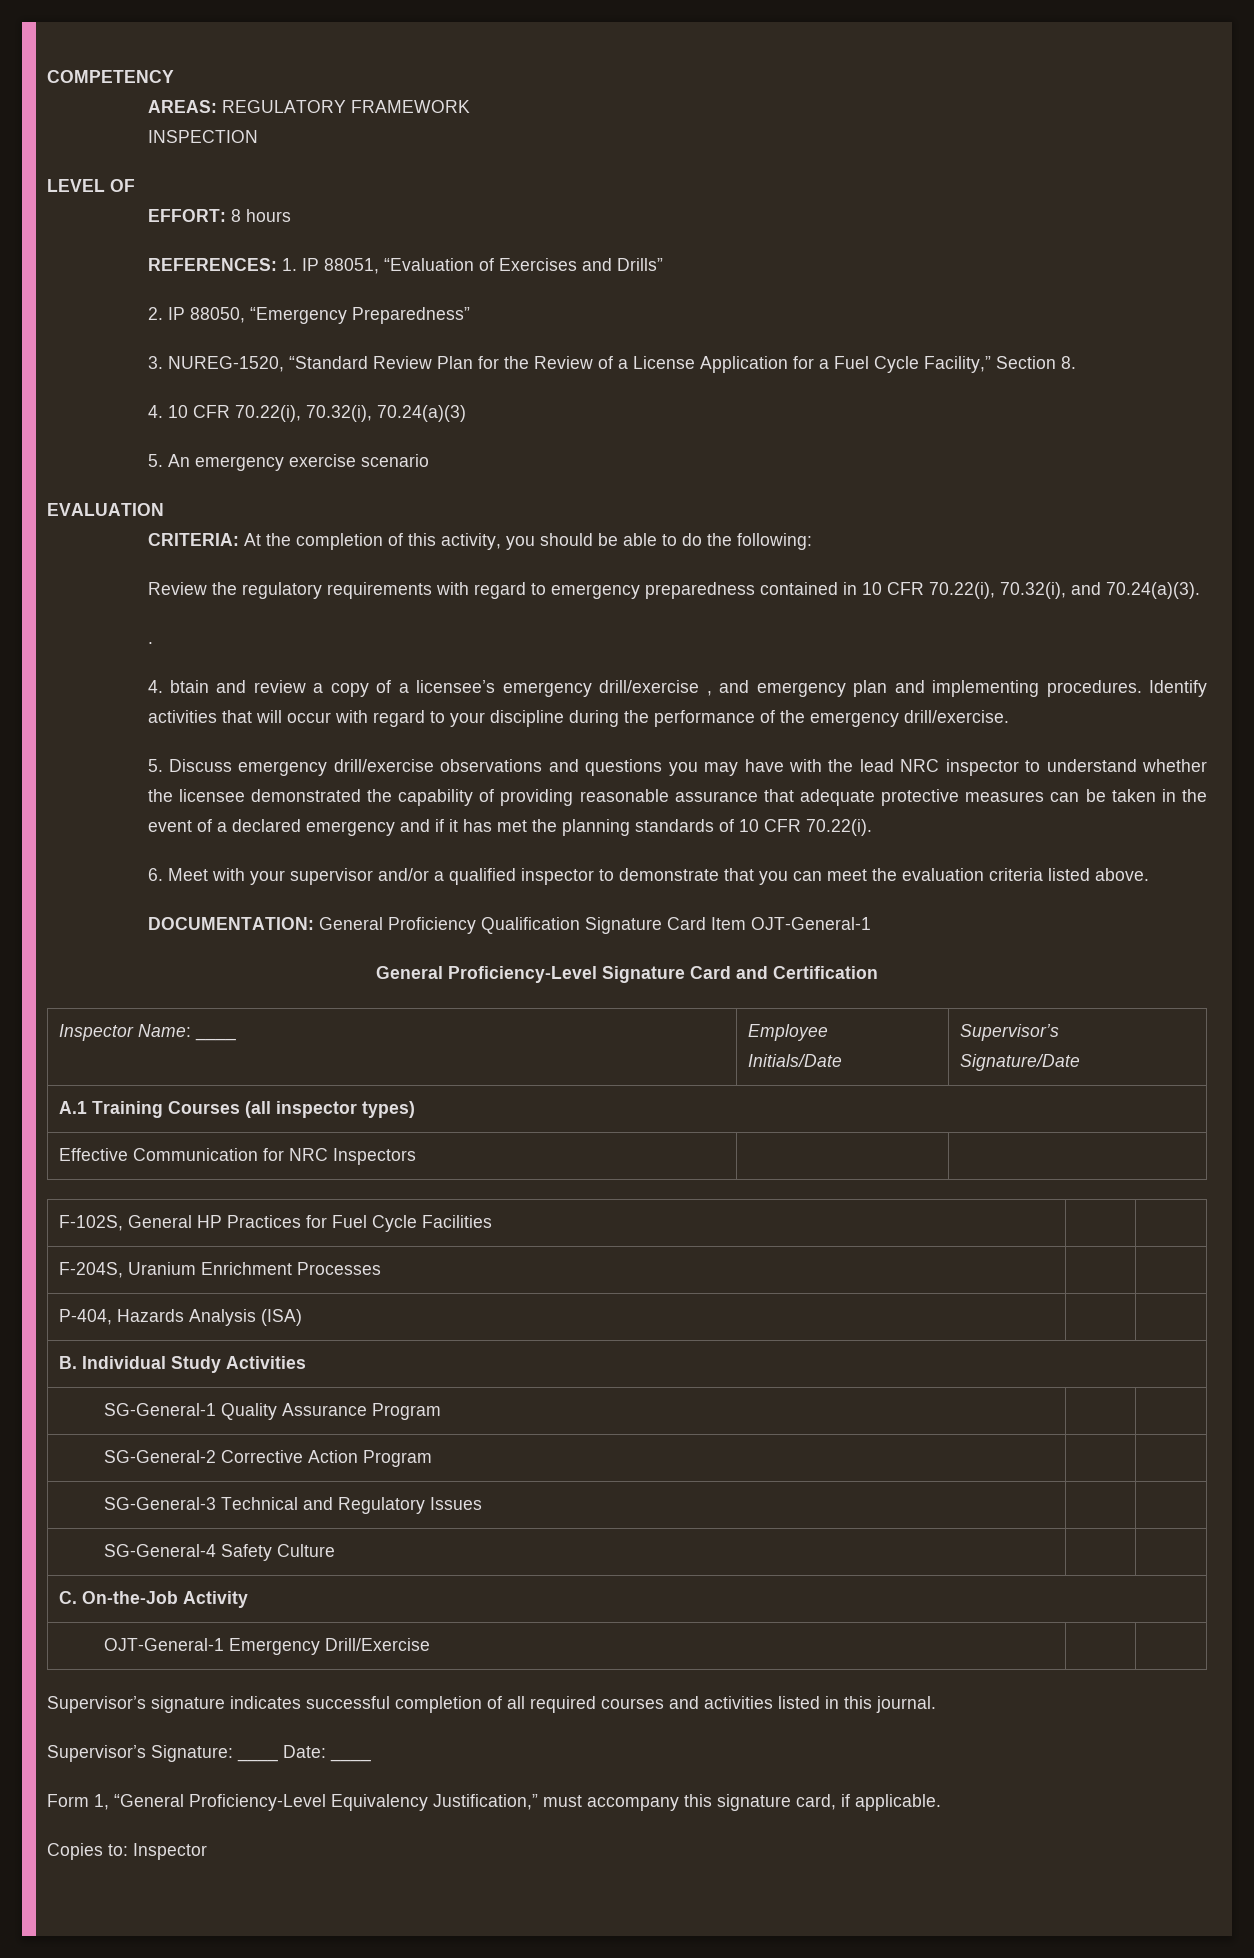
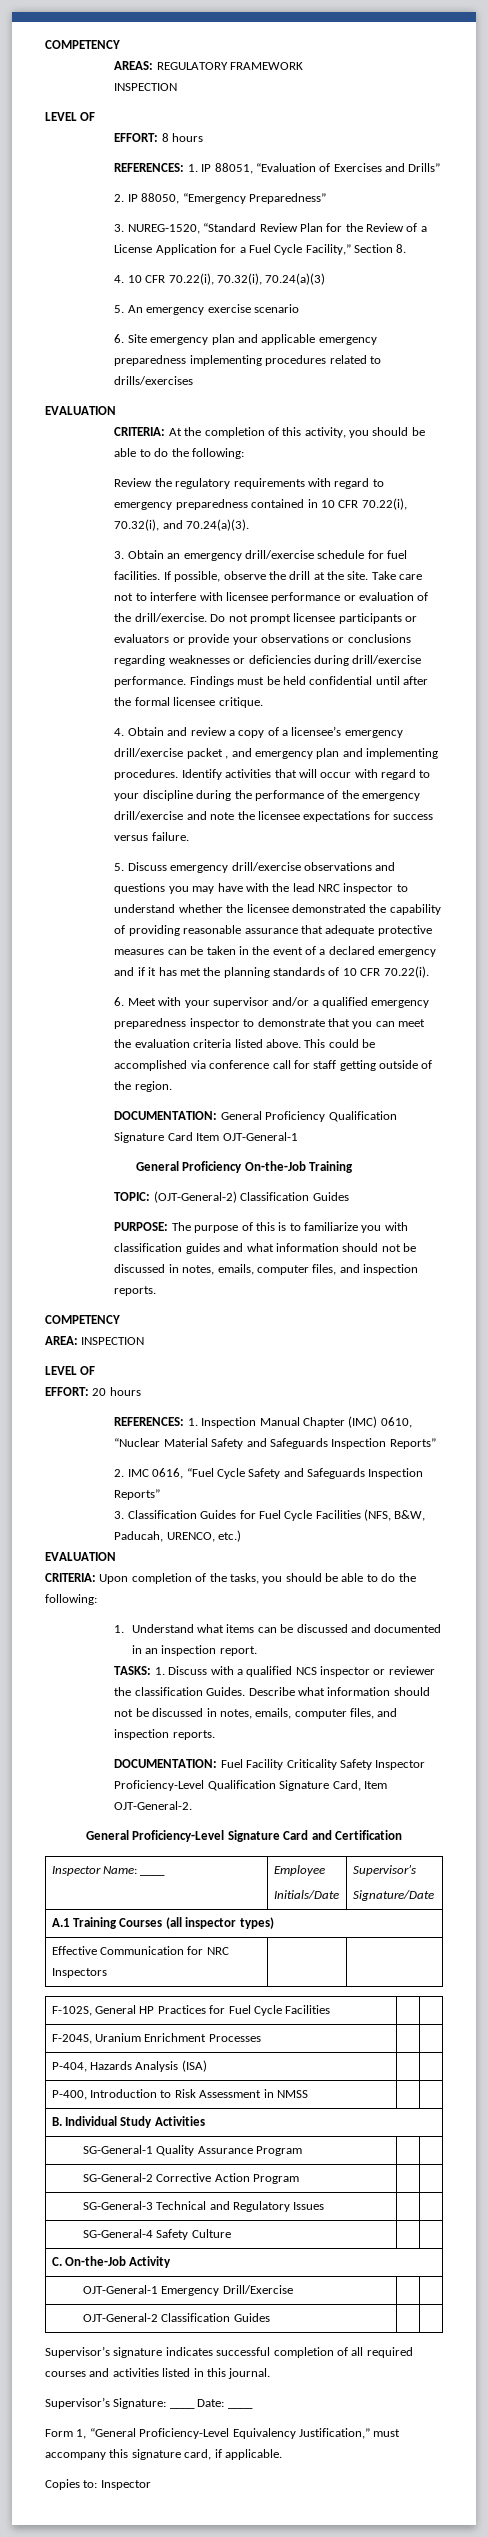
(429, 460) none -> [114,334,377,345] [114,355,381,366] [114,376,194,385] // 6. Site emergency plan and applicable emergency preparedness implementing procedures related to drills/exercises
[147,642,153,644] [147,680,210,693] . // 4. btain -> [114,550,407,561] [114,571,423,582] [114,592,429,603] [114,613,417,624] [114,634,411,645] [114,655,422,666] [114,676,428,687] [114,697,263,708] [114,727,164,736] 3. Obtain an emergency drill/exercise schedule for fuel facilities. If possible, observe the drill at the site. Take care not to interfere with licensee performance or evaluation of the drill/exercise. Do not prompt licensee participants or evaluators or provide your observations or conclusions regarding weaknesses or deficiencies during drill/exercise performance. Findings must be held confidential until after the formal licensee critique. // 4. Obtain
(700, 686) none -> [186,748,223,759] packet
[903,710,1009,723] drill/exercise. -> [114,811,433,822] [114,832,189,841] drill/exercise and note the licensee expectations for success versus failure.
(516, 876) none -> [371,1000,430,1008] [114,1018,187,1029] emergency preparedness
(1149, 874) none -> [304,1039,375,1048] [114,1060,433,1071] [114,1081,172,1092] This could be accomplished via conference call for staff getting outside of the region.
(871, 923) none -> [135,1161,354,1173] [114,1191,349,1203] [114,1222,408,1233] [114,1243,416,1254] [114,1264,418,1275] [114,1286,157,1296] [45,1315,120,1324] [45,1336,145,1345] [45,1366,96,1375] [45,1387,141,1396] [114,1416,412,1428] [114,1438,436,1449] [114,1468,424,1479] [114,1489,161,1500] [114,1509,426,1521] [114,1530,242,1542] [45,1552,116,1561] [45,1573,416,1584] [45,1594,97,1605] [114,1624,442,1633] [131,1645,257,1656] [114,1666,435,1677] [114,1687,430,1696] [114,1708,398,1719] [114,1729,215,1740] [114,1759,426,1770] [114,1780,387,1791] [114,1801,193,1810] // General Proficiency On-the-Job Training // TOPIC: (OJT-General-2) Classification Guides // PURPOSE: The purpose of this is to familiarize you with classification guides and what information should not be discussed in notes, emails, computer files, and inspection reports. // COMPETENCY // AREA: INSPECTION // LEVEL OF // EFFORT: 20 hours // REFERENCES: 1. Inspection Manual Chapter (IMC) 0610, “Nuclear Material Safety and Safeguards Inspection Reports” // 2. IMC 0616, “Fuel Cycle Safety and Safeguards Inspection Reports” // 3. Classification Guides for Fuel Cycle Facilities (NFS, B&W, Paducah, URENCO, etc.) // EVALUATION // CRITERIA: Upon completion of the tasks, you should be able to do the following: // 1. Understand what items can be discussed and documented in an inspection report. // TASKS: 1. Discuss with a qualified NCS inspector or reviewer the classification Guides. Describe what information should not be discussed in notes, emails, computer files, and inspection reports. // DOCUMENTATION: Fuel Facility Criticality Safety Inspector Proficiency-Level Qualification Signature Card, Item OJT-General-2.
(302, 1317) none -> [51,2089,308,2100] // P-400, Introduction to Risk Assessment in NMSS | |
(430, 1644) none -> [82,2313,270,2322] // OJT-General-2 Classification Guides | |

